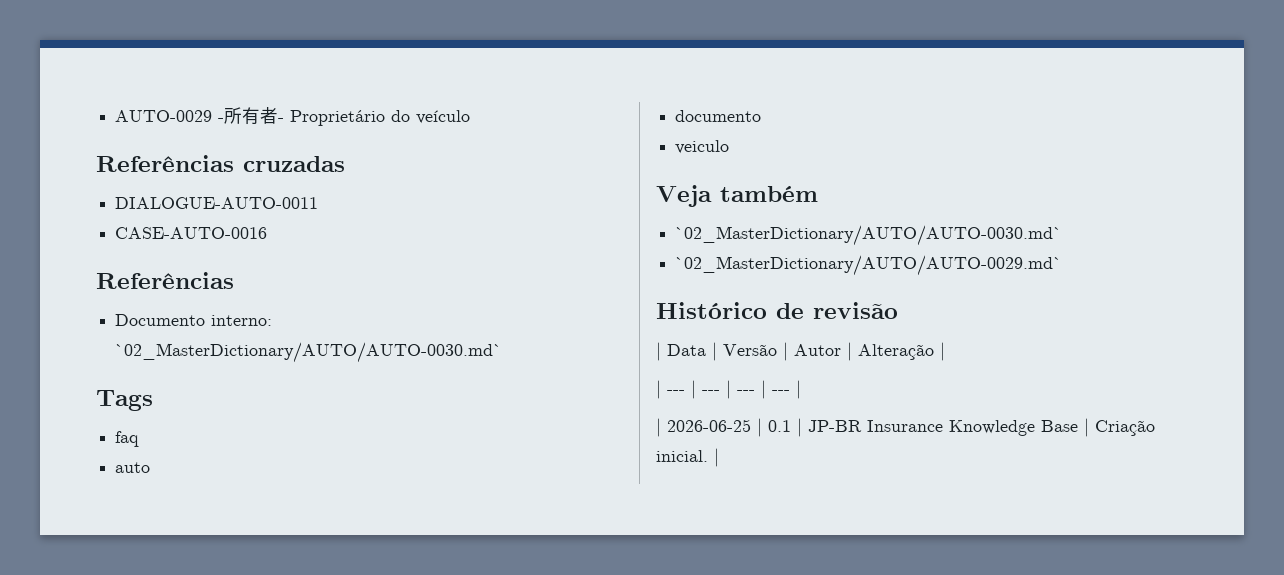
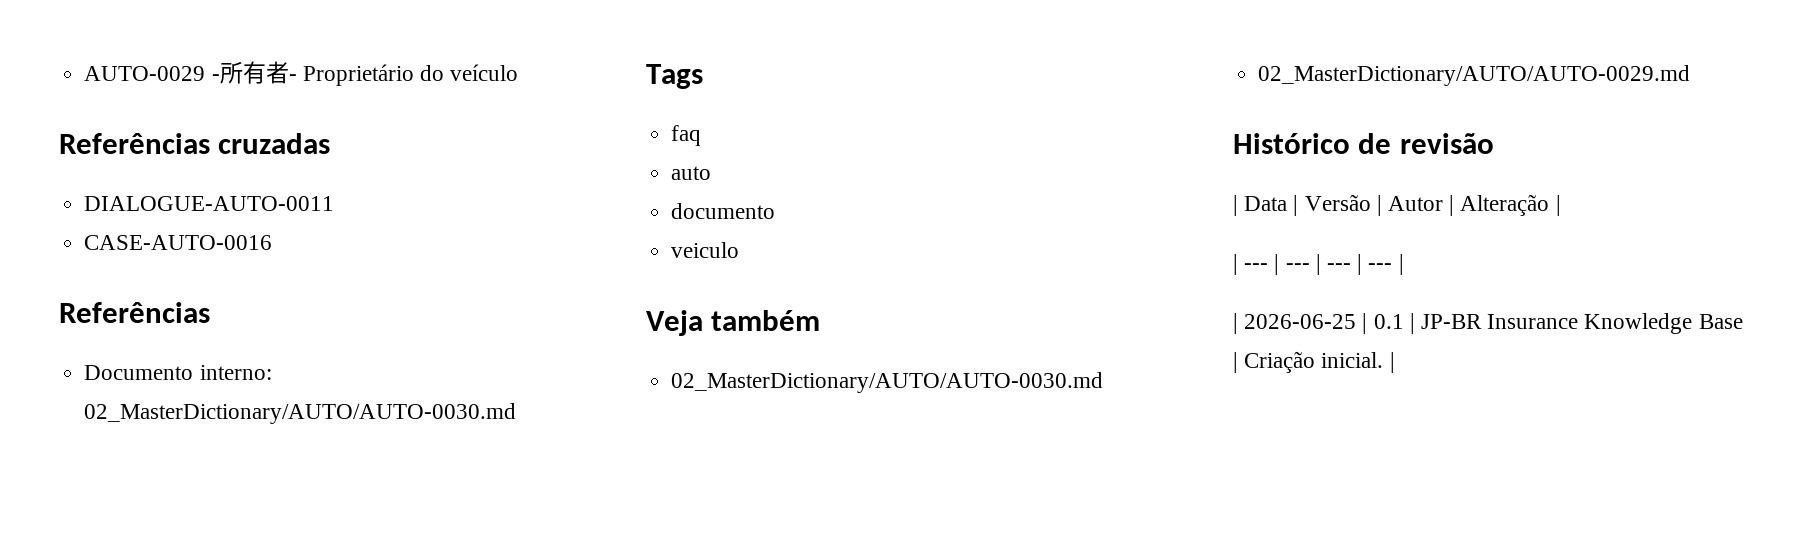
[115,342,503,363] `02_MasterDictionary/AUTO/AUTO-0030.md` -> [84,403,517,424] 02_MasterDictionary/AUTO/AUTO-0030.md
[675,225,1063,246] [675,255,1063,276] `02_MasterDictionary/AUTO/AUTO-0030.md` // `02_MasterDictionary/AUTO/AUTO-0029.md` -> [671,372,1104,393] [1258,65,1691,86] 02_MasterDictionary/AUTO/AUTO-0030.md // 02_MasterDictionary/AUTO/AUTO-0029.md

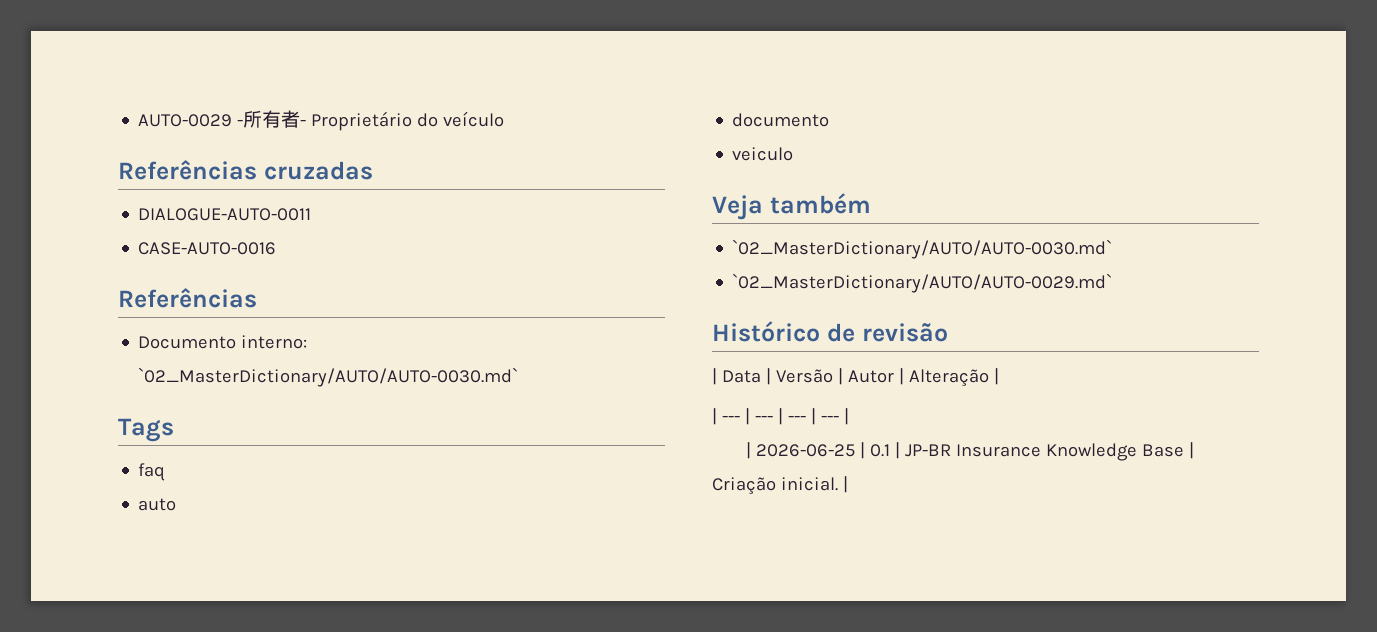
[84,403,517,424] 02_MasterDictionary/AUTO/AUTO-0030.md -> [138,367,519,387] `02_MasterDictionary/AUTO/AUTO-0030.md`
[671,372,1104,393] [1258,65,1691,86] 02_MasterDictionary/AUTO/AUTO-0030.md // 02_MasterDictionary/AUTO/AUTO-0029.md -> [732,239,1113,259] [732,273,1113,293] `02_MasterDictionary/AUTO/AUTO-0030.md` // `02_MasterDictionary/AUTO/AUTO-0029.md`

